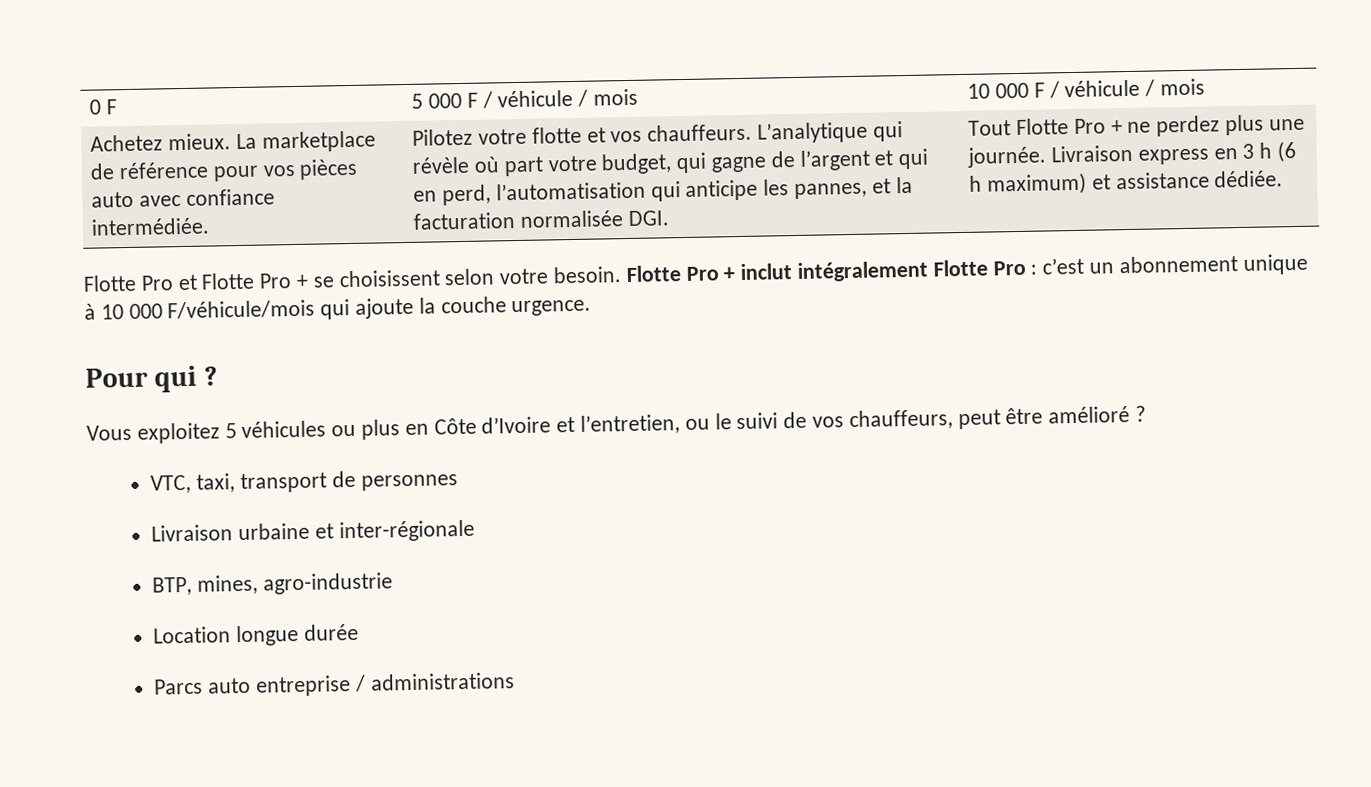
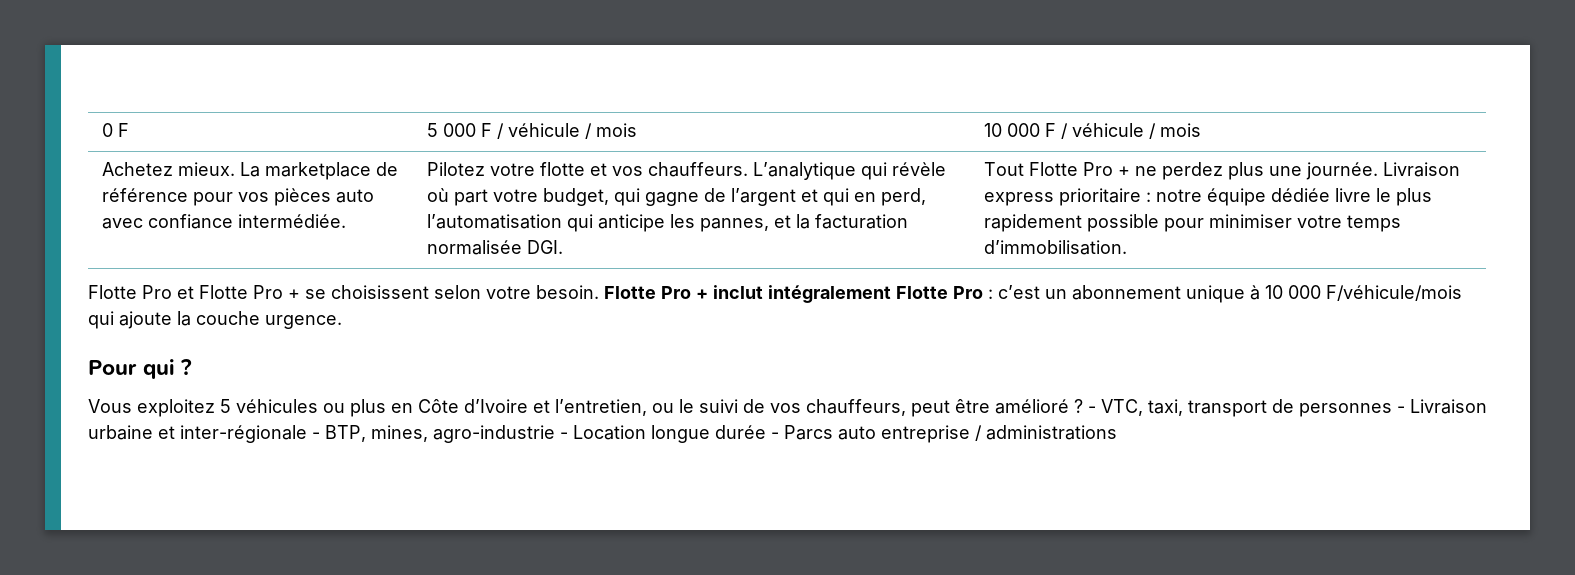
[1213,140,1296,163] [969,170,1284,196] en 3 h (6 h maximum) et assistance dédiée. -> [1059,188,1433,206] [984,214,1402,232] [984,240,1128,255] prioritaire : notre équipe dédiée livre le plus rapidement possible pour minimiser votre temps d’immobilisation.
(1147, 413) // -> [1088,406,1096,413] -
(458, 482) // -> [1397,406,1405,413] -
(475, 531) // -> [312,432,320,439] -
(393, 583) // -> [560,432,568,439] -
(359, 632) // -> [771,432,779,439] -

